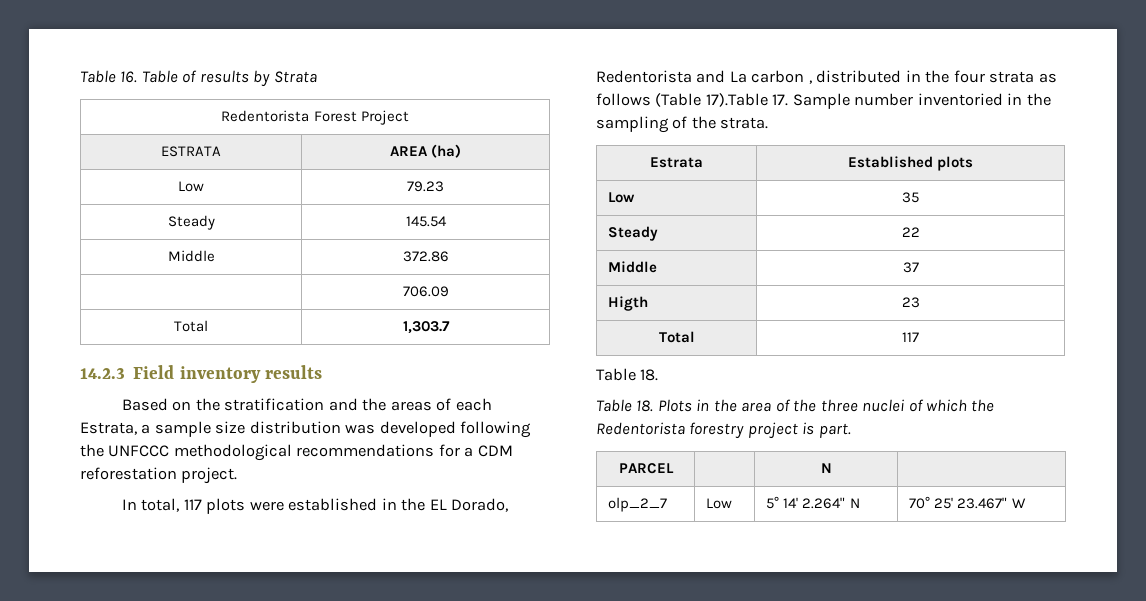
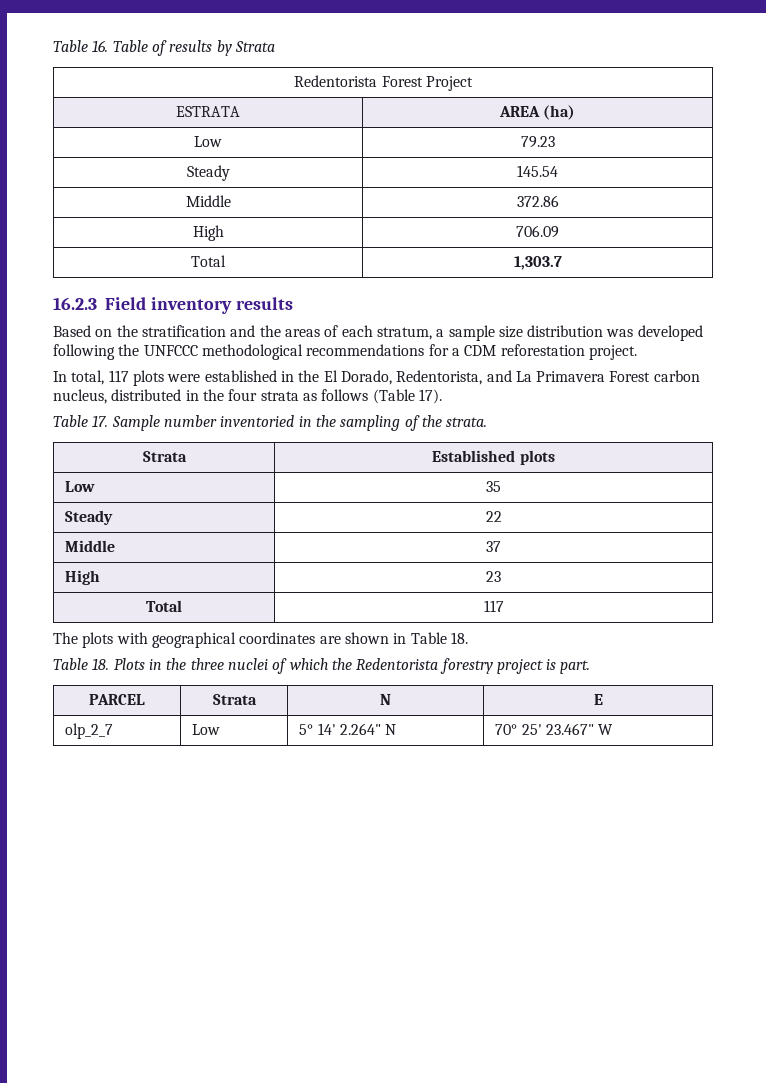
(449, 256) none -> [192,225,224,241] High
[80,368,125,379] 14.2.3 -> [53,297,97,310] 16.2.3
[80,422,137,435] Estrata, -> [376,327,432,340] stratum,
[429,498,509,512] [596,70,812,84] EL Dorado, Redentorista and La carbon , -> [323,370,700,385] [53,389,107,404] El Dorado, Redentorista, and La Primavera Forest carbon nucleus,
[705,93,768,107] 17).Table -> [418,389,442,404] [53,415,88,427] 17). // Table
[650,157,703,168] Estrata -> [142,451,187,462] Strata
[608,296,649,311] Higth -> [65,570,101,585] High
(919, 337) none -> [53,632,407,648] The plots with geographical coordinates are shown in
[741,399,817,412] area of the -> (187, 664) none
[820,463,832,473] | N | -> [212,694,257,705] [380,694,392,705] [593,694,603,705] Strata | N | E

